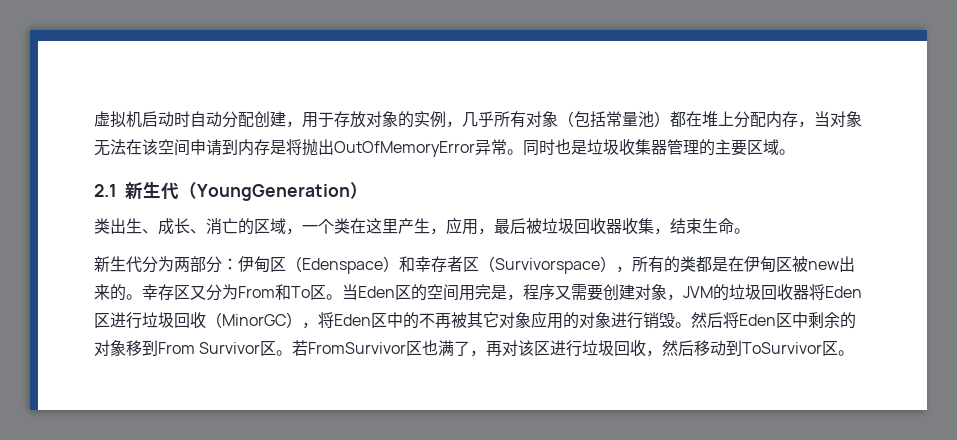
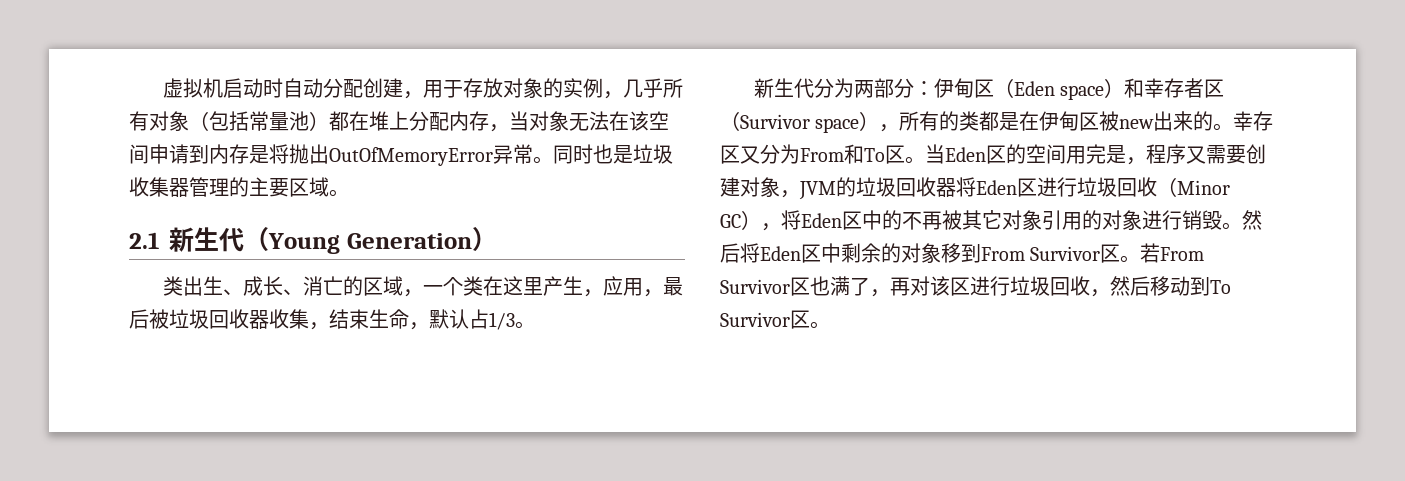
[197,184,350,201] YoungGeneration -> [268,233,472,254] Young Generation
(734, 226) none -> [409,309,515,330] ，默认占1/3
[302,258,383,274] Edenspace -> [1013,81,1105,100] Eden space
[495,258,600,274] Survivorspace -> [740,114,860,133] Survivor space
[222,314,286,326] MinorGC -> [1177,180,1230,195] [720,214,741,228] Minor GC
[531,311,547,328] 应 -> [1042,210,1062,230] 引
[308,342,407,354] FromSurvivor -> [1160,247,1205,261] [720,279,790,294] From Survivor
[742,342,823,354] ToSurvivor -> [1210,280,1231,294] [720,312,790,327] To Survivor

